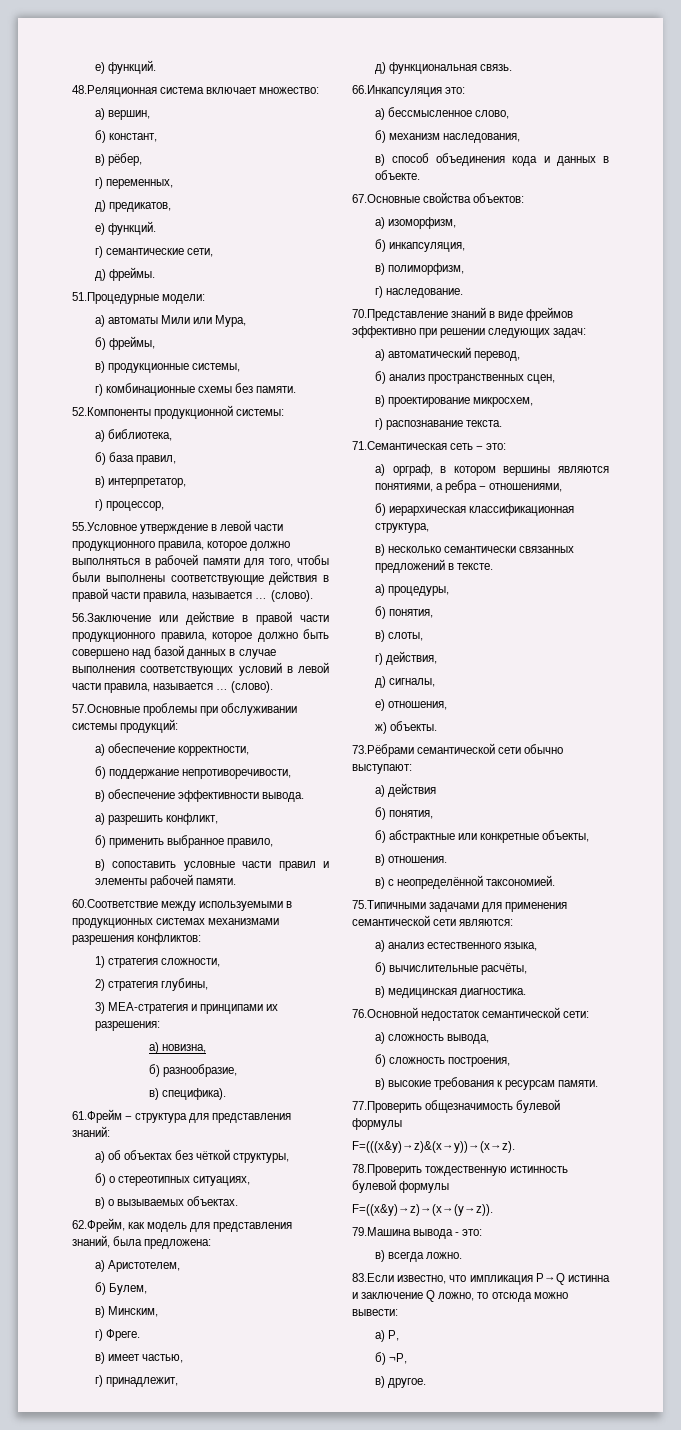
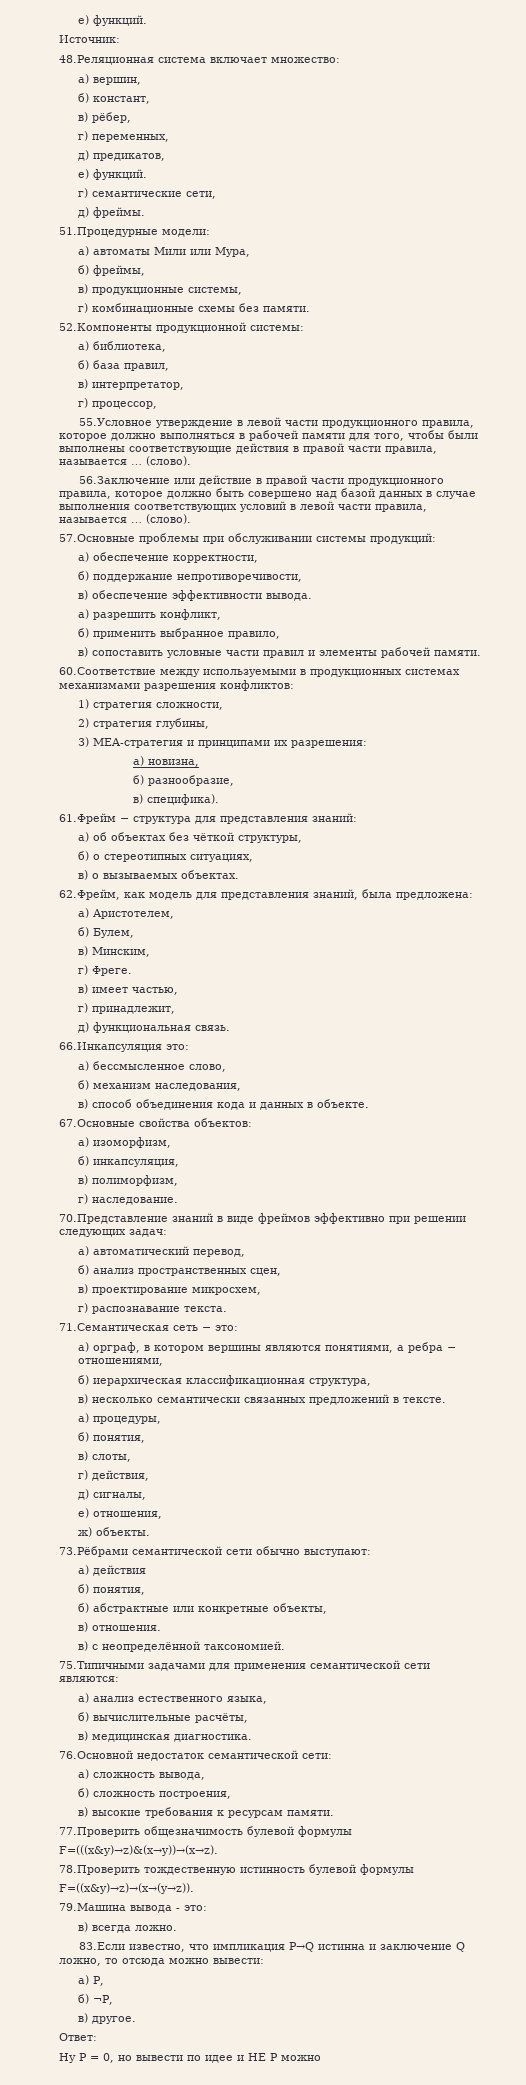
[94,60,156,74] е) функций. -> [77,15,147,26] [59,35,120,43] е) функций. // Источник:
(426, 1383) none -> [59,2033,97,2041] [59,2053,321,2063] // Ответ: // Ну P = 0, но вывести по идее и НЕ P можно

